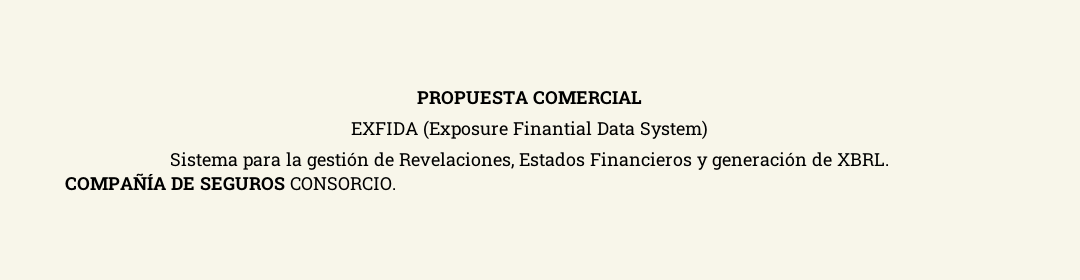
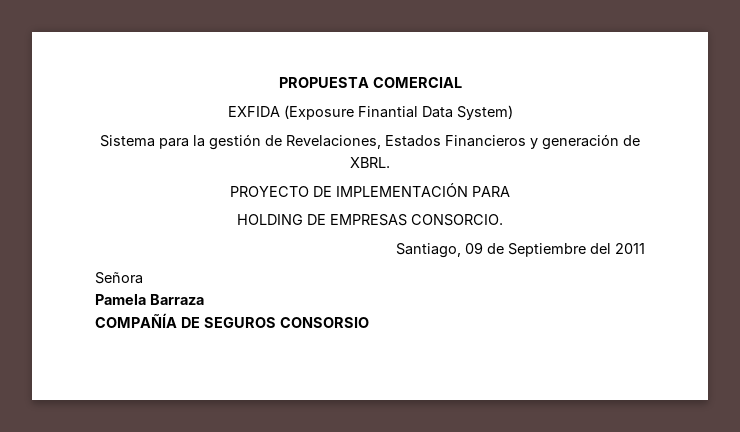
(889, 159) none -> [230,183,510,197] [237,214,503,226] [396,242,645,258] [95,272,143,284] [95,294,204,305] // PROYECTO DE IMPLEMENTACIÓN PARA // HOLDING DE EMPRESAS CONSORCIO. // Santiago, 09 de Septiembre del 2011 // Señora // Pamela Barraza
[289,177,396,191] CONSORCIO. -> [280,317,369,328] CONSORSIO

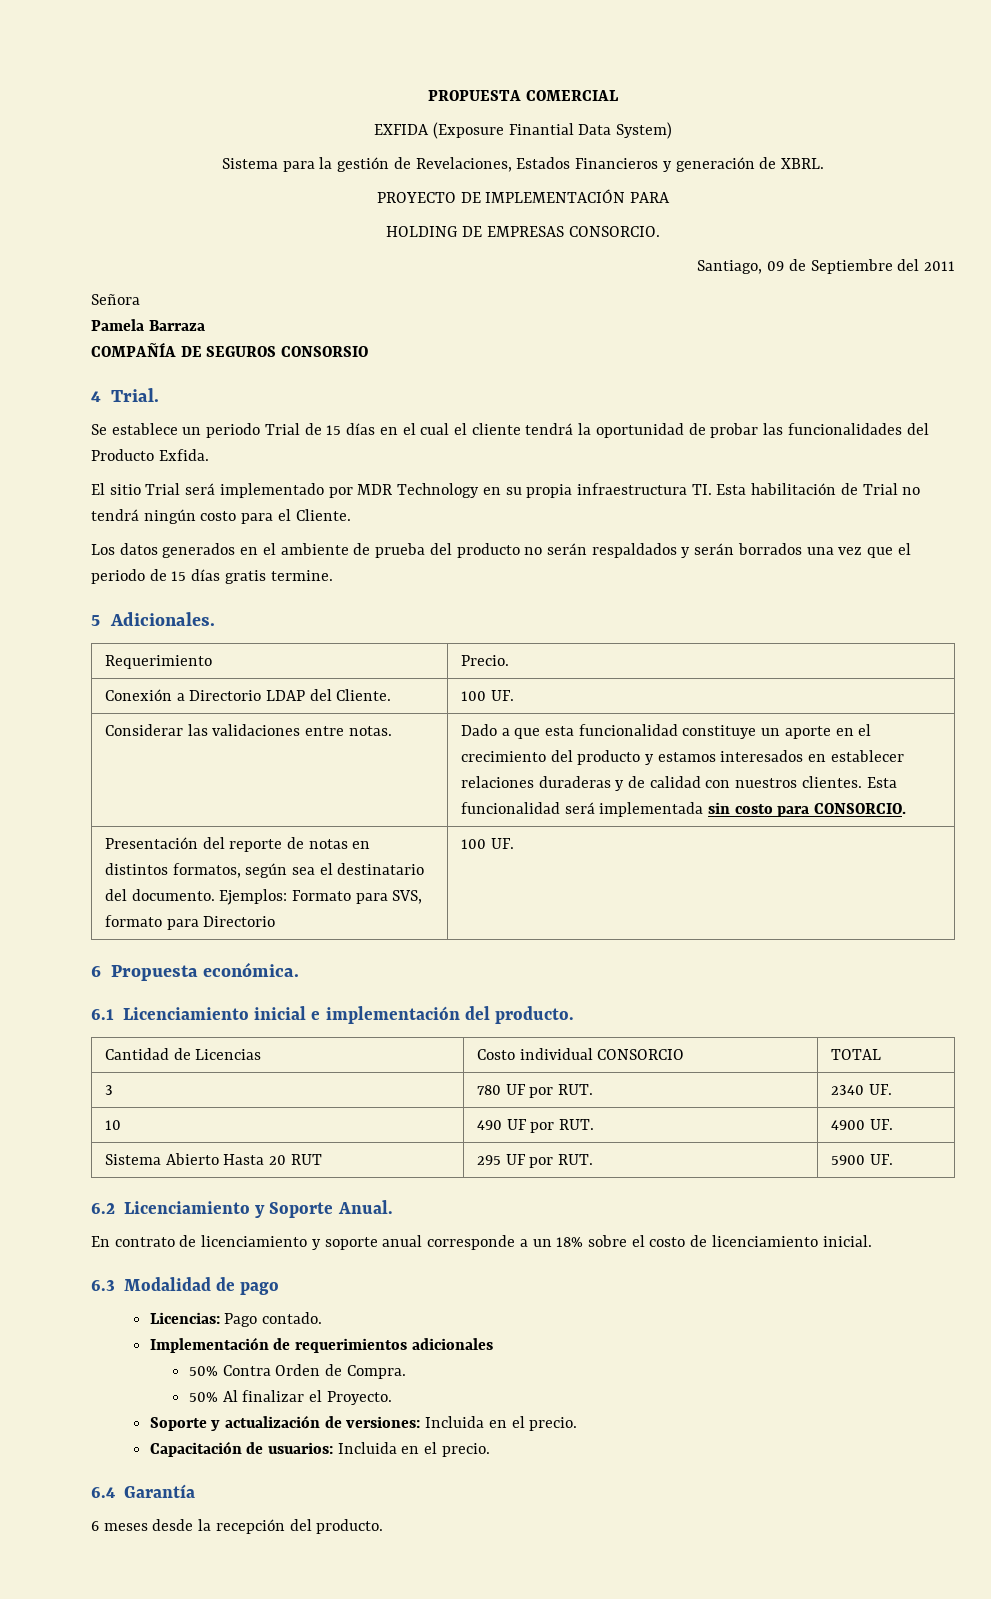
(369, 322) none -> [91,388,159,402] [91,423,929,438] [91,449,209,461] [91,483,921,498] [91,509,351,524] [91,543,911,558] [91,569,333,584] [91,612,215,626] [104,655,212,669] [460,655,509,666] [104,689,392,701] [460,690,514,701] [104,724,392,736] [460,724,872,739] [460,750,904,765] [460,776,897,791] [460,802,907,817] [104,837,371,852] [104,863,425,878] [104,889,423,905] [104,915,276,930] [460,838,514,849] [91,962,300,981] [91,1006,575,1024] [104,1048,262,1060] [476,1048,685,1060] [830,1049,881,1060] [104,1085,113,1095] [476,1084,593,1098] [830,1084,892,1095] [104,1120,121,1130] [476,1119,594,1133] [830,1119,893,1130] [104,1153,322,1165] [476,1154,593,1168] [830,1154,893,1165] [91,1200,393,1218] [91,1235,872,1250] [91,1277,280,1295] [149,1312,322,1327] [149,1337,493,1353] [188,1364,406,1379] [188,1390,392,1405] [149,1415,578,1431] [149,1441,490,1457] [91,1484,195,1498] [91,1519,384,1534] // 4 Trial. // Se establece un periodo Trial de 15 días en el cual el cliente tendrá la oportunidad de probar las funcionalidades del Producto Exfida. // El sitio Trial será implementado por MDR Technology en su propia infraestructura TI. Esta habilitación de Trial no tendrá ningún costo para el Cliente. // Los datos generados en el ambiente de prueba del producto no serán respaldados y serán borrados una vez que el periodo de 15 días gratis termine. // 5 Adicionales. // Requerimiento | Precio. // Conexión a Directorio LDAP del Cliente. | 100 UF. // Considerar las validaciones entre notas. | Dado a que esta funcionalidad constituye un aporte en el crecimiento del producto y estamos interesados en establecer relaciones duraderas y de calidad con nuestros clientes. Esta funcionalidad será implementada sin costo para CONSORCIO. // Presentación del reporte de notas en distintos formatos, según sea el destinatario del documento. Ejemplos: Formato para SVS, formato para Directorio | 100 UF. // 6 Propuesta económica. // 6.1 Licenciamiento inicial e implementación del producto. // Cantidad de Licencias | Costo individual CONSORCIO | TOTAL // 3 | 780 UF por RUT. | 2340 UF. // 10 | 490 UF por RUT. | 4900 UF. // Sistema Abierto Hasta 20 RUT | 295 UF por RUT. | 5900 UF. // 6.2 Licenciamiento y Soporte Anual. // En contrato de licenciamiento y soporte anual corresponde a un 18% sobre el costo de licenciamiento inicial. // 6.3 Modalidad de pago // Licencias: Pago contado. // Implementación de requerimientos adicionales // 50% Contra Orden de Compra. // 50% Al finalizar el Proyecto. // Soporte y actualización de versiones: Incluida en el precio. // Capacitación de usuarios: Incluida en el precio. // 6.4 Garantía // 6 meses desde la recepción del producto.

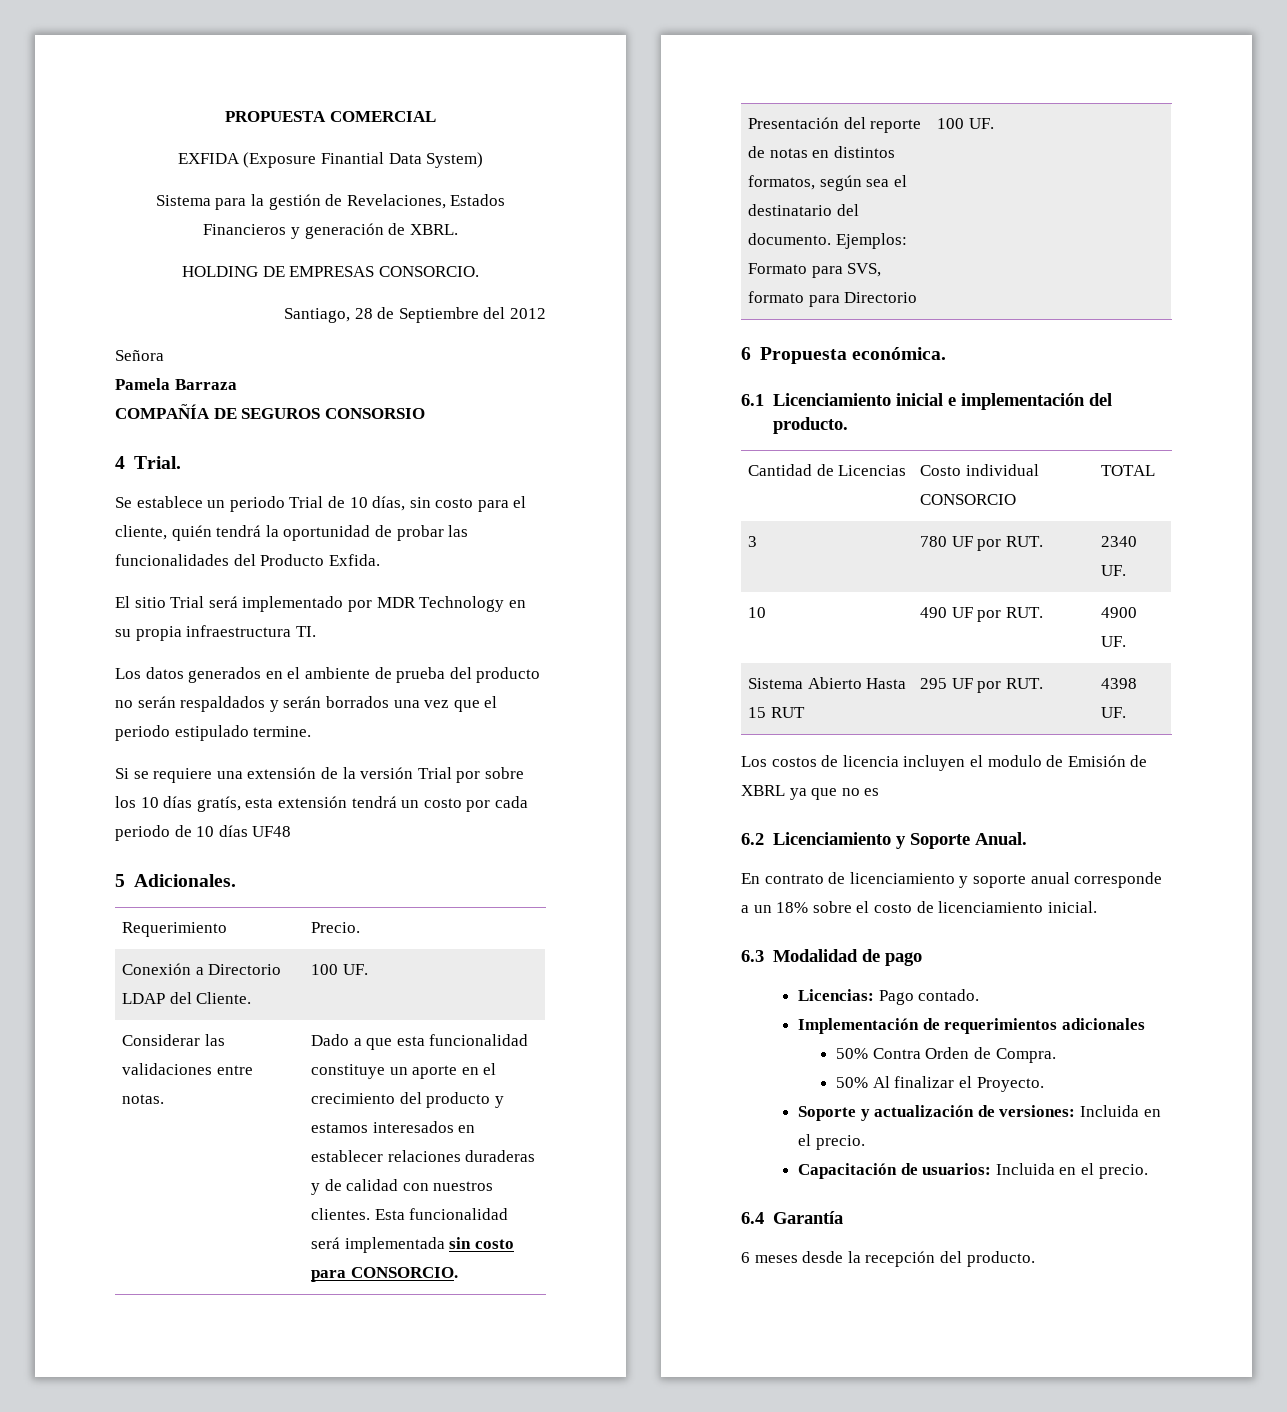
[376,189,671,203] // PROYECTO DE IMPLEMENTACIÓN PARA -> (458, 229) none
[767,261,785,271] 09 -> [354,308,373,319] 28
[924,261,956,271] 2011 -> [509,308,546,319] 2012
[326,423,521,435] 15 días en el cual el cliente -> [349,496,527,512] [115,525,212,541] 10 días, sin costo para el cliente, quién
[716,483,921,495] [91,509,351,524] Esta habilitación de Trial no tendrá ningún costo para el Cliente. -> (316, 631) none
[149,569,333,584] de 15 días gratis termine. -> [174,725,312,741] [115,767,524,783] [115,796,528,812] [115,825,292,841] estipulado termine. // Si se requiere una extensión de la versión Trial por sobre los 10 días gratís, esta extensión tendrá un costo por cada periodo de 10 días UF48
[268,1155,286,1165] 20 -> [748,707,767,718] 15
[830,1154,893,1165] 5900 UF. -> [1101,678,1138,689] [1101,707,1127,718] [741,755,1148,771] [741,785,880,800] 4398 UF. // Los costos de licencia incluyen el modulo de Emisión de XBRL ya que no es

